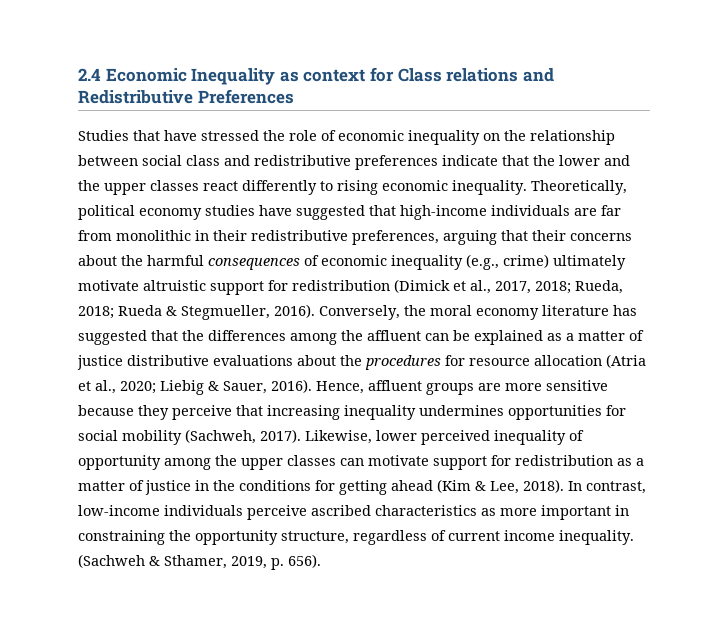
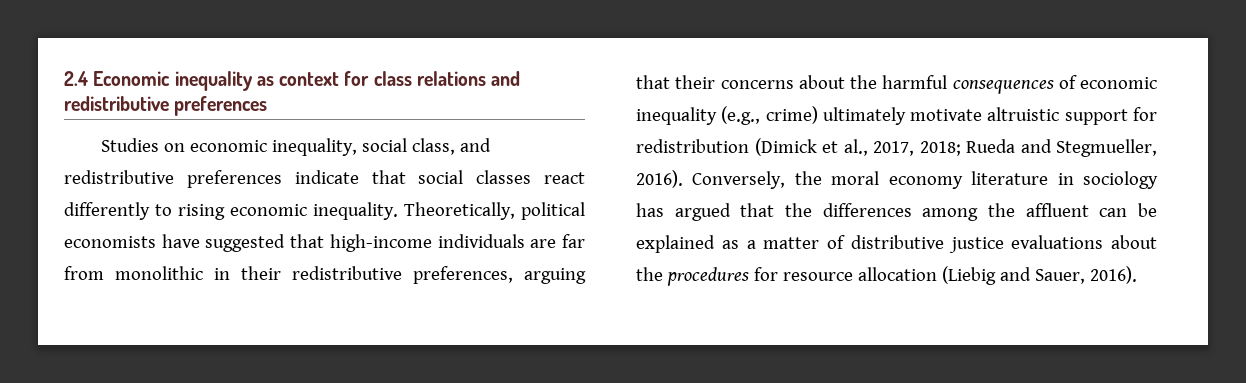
[191,68,276,85] Inequality -> [174,71,253,91] inequality
[397,68,442,82] Class -> [373,71,412,86] class
[78,89,294,104] Redistributive Preferences -> [64,96,268,116] redistributive preferences
[133,130,615,145] [78,155,220,166] that have stressed the role of economic inequality on the relationship between social class -> [164,138,456,156] on economic inequality, social class,
[533,155,630,166] [78,180,146,195] the lower and the upper -> [418,170,464,184] social
[139,205,255,220] economy studies -> [64,236,156,248] economists
[575,280,623,294] [78,305,177,319] Rueda, 2018; Rueda & -> [966,139,1052,153] Rueda and
[613,305,637,316] [78,330,147,345] has suggested -> [1057,171,1158,189] [636,203,731,221] in sociology has argued
[77,355,209,370] justice distributive -> [850,235,1004,253] distributive justice
[606,354,646,368] [78,379,608,395] [78,405,626,420] [78,429,584,445] [78,455,644,470] [78,479,646,495] [78,505,629,520] [78,530,634,545] [78,554,321,570] (Atria et al., 2020; Liebig & Sauer, 2016). Hence, affluent groups are more sensitive because they perceive that increasing inequality undermines opportunities for social mobility (Sachweh, 2017). Likewise, lower perceived inequality of opportunity among the upper classes can motivate support for redistribution as a matter of justice in the conditions for getting ahead (Kim & Lee, 2018). In contrast, low-income individuals perceive ascribed characteristics as more important in constraining the opportunity structure, regardless of current income inequality. (Sachweh & Sthamer, 2019, p. 656). -> [941,266,1137,285] (Liebig and Sauer, 2016).

